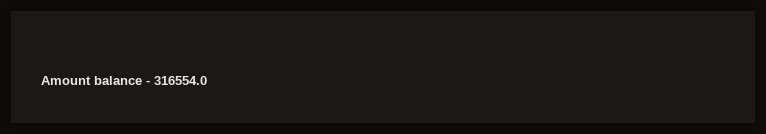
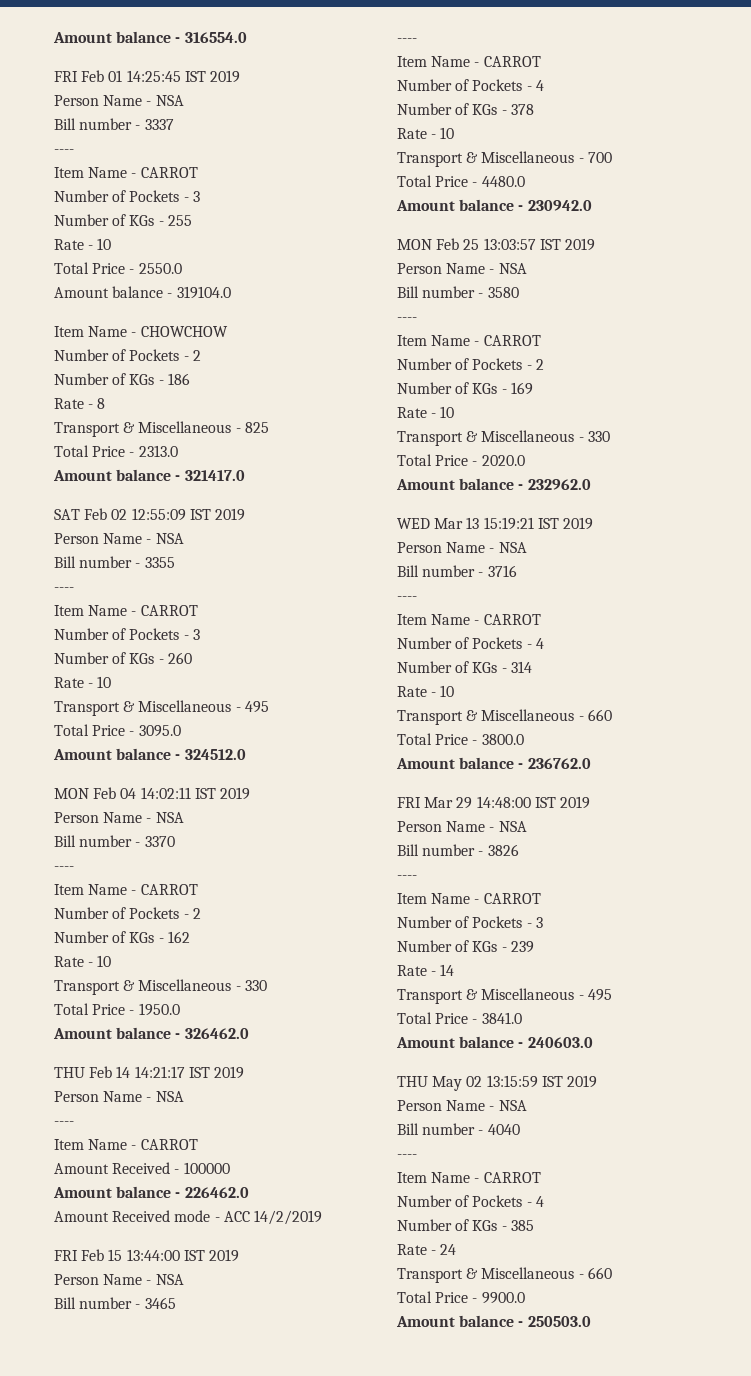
(207, 80) none -> [54,70,240,83] [54,95,184,106] [54,118,174,130] [54,149,74,154] [54,167,198,178] [54,190,200,202] [54,214,192,226] [54,238,112,250] [54,262,182,274] [54,286,231,299] [54,326,228,337] [54,349,201,361] [54,373,190,385] [54,398,106,409] [54,421,269,437] [54,445,178,457] [53,469,245,481] [54,508,245,521] [54,533,184,544] [54,556,175,568] [54,587,74,592] [54,605,198,616] [54,628,200,640] [54,652,192,664] [54,676,112,688] [54,700,269,716] [54,724,181,737] [53,748,246,760] [54,787,250,800] [54,812,184,823] [54,835,175,847] [54,866,74,871] [54,884,198,895] [54,907,201,919] [54,931,190,943] [54,955,112,967] [54,979,267,995] [54,1003,180,1016] [53,1027,249,1039] [54,1066,244,1079] [54,1091,184,1102] [54,1121,74,1126] [54,1139,198,1150] [54,1162,230,1174] [53,1186,249,1198] [54,1210,322,1225] [54,1249,239,1262] [54,1274,184,1285] [54,1297,176,1309] [397,38,417,43] [397,56,541,67] [397,79,544,91] [397,103,534,115] [397,127,455,139] [397,151,612,167] [397,175,525,187] [396,199,592,211] [397,238,595,251] [397,263,527,274] [397,286,519,298] [397,317,417,322] [397,335,541,346] [397,358,544,370] [397,382,533,395] [397,406,455,418] [397,430,610,446] [397,454,525,466] [396,478,591,490] [397,517,593,530] [397,542,527,553] [397,565,517,577] [397,596,417,601] [397,614,541,625] [397,637,544,649] [397,661,532,673] [397,685,455,697] [397,709,612,725] [397,733,524,745] [396,757,591,769] [397,796,590,809] [397,821,527,832] [397,844,519,856] [397,875,417,880] [397,893,541,904] [397,916,543,928] [397,940,534,953] [397,964,455,976] [397,988,612,1004] [397,1012,522,1024] [396,1036,593,1048] [397,1075,597,1091] [397,1100,527,1111] [397,1123,520,1135] [397,1154,417,1159] [397,1172,541,1183] [397,1195,544,1207] [397,1219,534,1231] [397,1244,457,1255] [397,1267,612,1283] [397,1291,525,1304] [396,1315,591,1327] // FRI Feb 01 14:25:45 IST 2019 // Person Name - NSA // Bill number - 3337 // ---- // Item Name - CARROT // Number of Pockets - 3 // Number of KGs - 255 // Rate - 10 // Total Price - 2550.0 // Amount balance - 319104.0 // Item Name - CHOWCHOW // Number of Pockets - 2 // Number of KGs - 186 // Rate - 8 // Transport & Miscellaneous - 825 // Total Price - 2313.0 // Amount balance - 321417.0 // SAT Feb 02 12:55:09 IST 2019 // Person Name - NSA // Bill number - 3355 // ---- // Item Name - CARROT // Number of Pockets - 3 // Number of KGs - 260 // Rate - 10 // Transport & Miscellaneous - 495 // Total Price - 3095.0 // Amount balance - 324512.0 // MON Feb 04 14:02:11 IST 2019 // Person Name - NSA // Bill number - 3370 // ---- // Item Name - CARROT // Number of Pockets - 2 // Number of KGs - 162 // Rate - 10 // Transport & Miscellaneous - 330 // Total Price - 1950.0 // Amount balance - 326462.0 // THU Feb 14 14:21:17 IST 2019 // Person Name - NSA // ---- // Item Name - CARROT // Amount Received - 100000 // Amount balance - 226462.0 // Amount Received mode - ACC 14/2/2019 // FRI Feb 15 13:44:00 IST 2019 // Person Name - NSA // Bill number - 3465 // ---- // Item Name - CARROT // Number of Pockets - 4 // Number of KGs - 378 // Rate - 10 // Transport & Miscellaneous - 700 // Total Price - 4480.0 // Amount balance - 230942.0 // MON Feb 25 13:03:57 IST 2019 // Person Name - NSA // Bill number - 3580 // ---- // Item Name - CARROT // Number of Pockets - 2 // Number of KGs - 169 // Rate - 10 // Transport & Miscellaneous - 330 // Total Price - 2020.0 // Amount balance - 232962.0 // WED Mar 13 15:19:21 IST 2019 // Person Name - NSA // Bill number - 3716 // ---- // Item Name - CARROT // Number of Pockets - 4 // Number of KGs - 314 // Rate - 10 // Transport & Miscellaneous - 660 // Total Price - 3800.0 // Amount balance - 236762.0 // FRI Mar 29 14:48:00 IST 2019 // Person Name - NSA // Bill number - 3826 // ---- // Item Name - CARROT // Number of Pockets - 3 // Number of KGs - 239 // Rate - 14 // Transport & Miscellaneous - 495 // Total Price - 3841.0 // Amount balance - 240603.0 // THU May 02 13:15:59 IST 2019 // Person Name - NSA // Bill number - 4040 // ---- // Item Name - CARROT // Number of Pockets - 4 // Number of KGs - 385 // Rate - 24 // Transport & Miscellaneous - 660 // Total Price - 9900.0 // Amount balance - 250503.0

